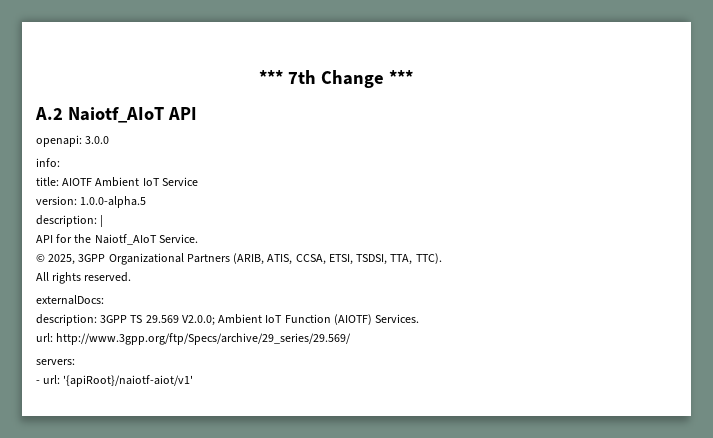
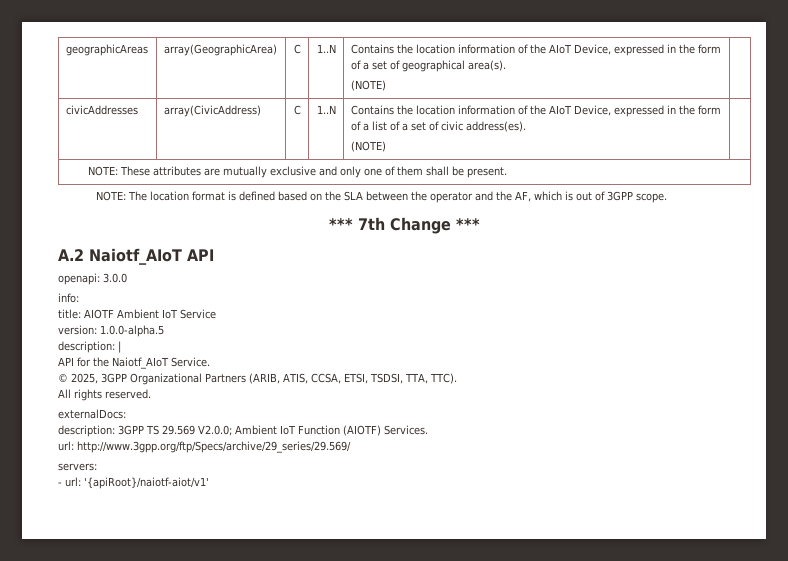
(258, 77) none -> [65,44,148,56] [163,44,277,56] [293,44,301,54] [316,44,336,53] [350,44,721,56] [350,60,506,72] [350,80,386,91] [65,105,138,115] [163,105,261,117] [293,105,301,115] [316,105,336,114] [350,105,721,117] [350,121,526,132] [350,141,386,152] [88,166,508,178] [95,191,667,203] geographicAreas | array(GeographicArea) | C | 1..N | Contains the location information of the AIoT Device, expressed in the form of a set of geographical area(s). // (NOTE) | // civicAddresses | array(CivicAddress) | C | 1..N | Contains the location information of the AIoT Device, expressed in the form of a list of a set of civic address(es). // (NOTE) | // NOTE: These attributes are mutually exclusive and only one of them shall be present. // NOTE: The location format is defined based on the SLA between the operator and the AF, which is out of 3GPP scope. //

